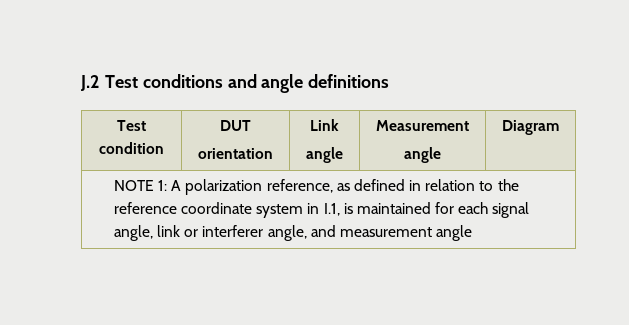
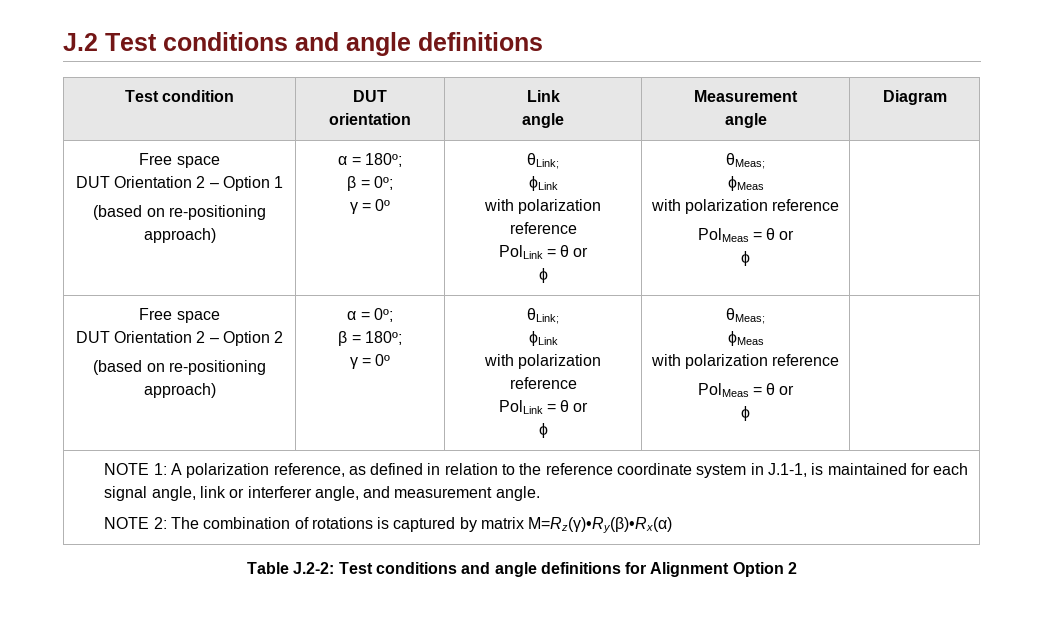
(559, 127) none -> [139,153,220,168] [75,176,284,191] [93,205,266,220] [143,228,216,243] [338,153,402,167] [347,176,393,191] [349,199,391,214] [527,153,559,169] [528,176,558,191] [483,199,602,214] [509,222,577,234] [498,245,589,259] [538,268,548,283] [726,153,766,169] [727,176,764,191] [650,199,840,214] [697,228,795,242] [741,251,751,266] [139,308,220,323] [75,331,284,346] [93,360,266,375] [143,383,216,398] [347,308,393,322] [338,331,402,346] [349,354,391,369] [527,308,559,324] [528,331,558,346] [483,354,602,369] [509,377,577,389] [498,400,589,414] [538,423,548,438] [726,308,766,324] [727,331,764,346] [650,354,840,369] [697,383,795,397] [741,406,751,421] // Free space // DUT Orientation 2 – Option 1 // (based on re-positioning approach) | α = 180º; // β = 0º; // γ = 0º | θLink; // ϕLink // with polarization reference // PolLink = θ or // ϕ | θMeas; // ϕMeas // with polarization reference // PolMeas = θ or // ϕ | // Free space // DUT Orientation 2 – Option 2 // (based on re-positioning approach) | α = 0º; // β = 180º; // γ = 0º | θLink; // ϕLink // with polarization reference // PolLink = θ or // ϕ | θMeas; // ϕMeas // with polarization reference // PolMeas = θ or // ϕ |
[323,203,340,216] I.1, -> [768,463,808,477] J.1-1,
[436,225,473,241] angle -> [495,486,540,501] [104,517,673,533] [246,562,798,577] angle. // NOTE 2: The combination of rotations is captured by matrix M=Rz(γ)•Ry(β)•Rx(α) // Table J.2-2: Test conditions and angle definitions for Alignment Option 2

